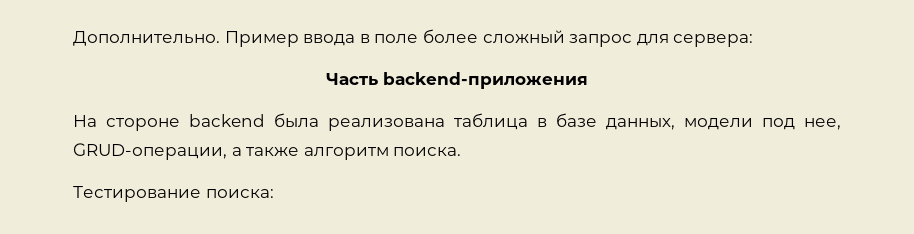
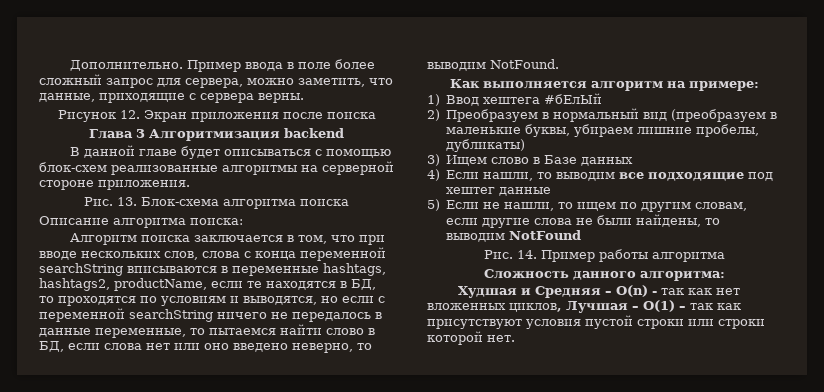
[673,34,754,47] [326,72,588,89] [73,113,841,131] [73,143,462,160] [73,186,274,202] сервера: // Часть backend-приложения // На стороне backend была реализована таблица в базе данных, модели под нее, GRUD-операции, а также алгоритм поиска. // Тестирование поиска: -> [185,78,393,88] [39,93,304,103] [57,110,376,122] [89,128,344,141] [69,145,391,159] [39,161,394,175] [39,180,190,190] [84,197,349,209] [39,216,243,228] [69,233,385,245] [39,247,386,261] [39,263,386,276] [39,278,376,291] [39,296,385,306] [39,308,382,322] [39,324,375,338] [39,341,372,353] [427,59,559,71] [450,79,759,91] [427,93,603,106] [427,108,778,122] [446,124,760,137] [446,139,526,152] [427,154,634,166] [427,169,774,181] [446,187,552,196] [427,199,748,212] [446,214,721,228] [446,230,582,242] [484,249,725,262] [484,269,725,281] [457,285,740,298] [427,300,741,313] [427,315,765,329] [427,331,515,345] сервера, можно заметить, что данные, приходящие с сервера верны. // Рисунок 12. Экран приложения после поиска // Глава 3 Алгоритмизация backend // В данной главе будет описываться с помощью блок-схем реализованные алгоритмы на серверной стороне приложения. // Рис. 13. Блок-схема алгоритма поиска // Описание алгоритма поиска: // Алгоритм поиска заключается в том, что при вводе нескольких слов, слова с конца переменной searchString вписываются в переменные hashtags, hashtags2, productName, если те находятся в БД, то проходятся по условиям и выводятся, но если с переменной searchString ничего не передалось в данные переменные, то пытаемся найти слово в БД, если слова нет или оно введено неверно, то выводим NotFound. // Как выполняется алгоритм на примере: // 1) Ввод хештега #бЕлЫй // 2) Преобразуем в нормальный вид (преобразуем в маленькие буквы, убираем лишние пробелы, дубликаты) // 3) Ищем слово в Базе данных // 4) Если нашли, то выводим все подходящие под хештег данные // 5) Если не нашли, то ищем по другим словам, если другие слова не были найдены, то выводим NotFound // Рис. 14. Пример работы алгоритма // Сложность данного алгоритма: // Худшая и Средняя – O(n) - так как нет вложенных циклов, Лучшая – O(1) – так как присутствуют условия пустой строки или строки которой нет.

